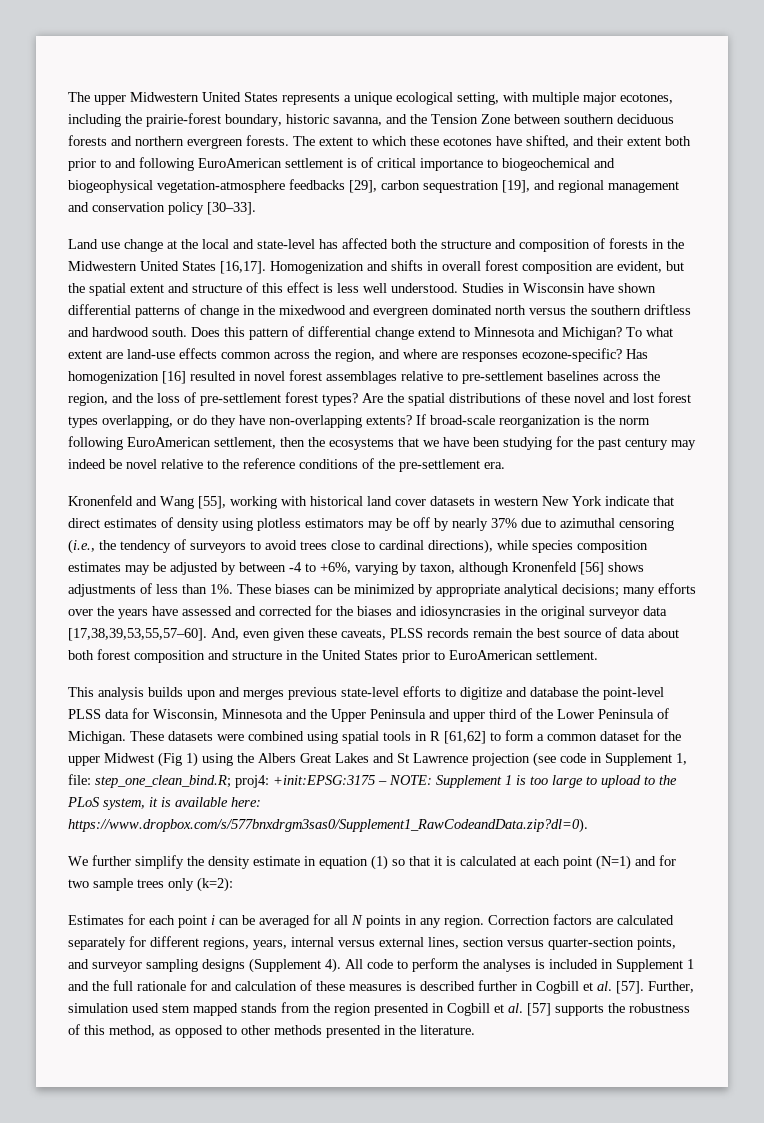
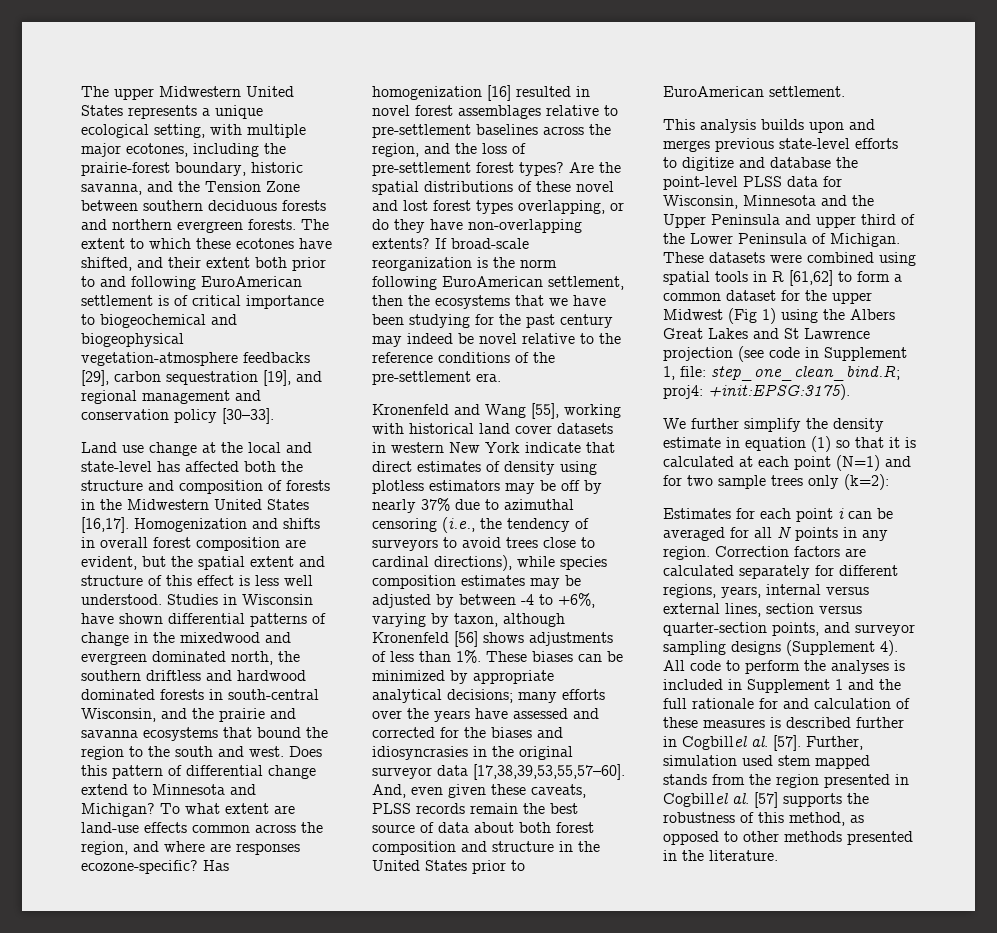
[495,305,566,315] north versus -> [231,651,273,665] north,
[152,327,187,337] south. -> [81,689,319,700] [81,708,296,722] [81,727,328,741] [81,746,284,760] dominated forests in south-central Wisconsin, and the prairie and savanna ecosystems that bound the region to the south and west.
[273,775,677,788] [67,797,261,810] [68,818,588,833] +init:EPSG:3175 – NOTE: Supplement 1 is too large to upload to the PLoS system, it is available here: https://www.dropbox.com/s/577bnxdrgm3sas0/Supplement1_RawCodeandData.zip?dl=0). -> [708,384,850,400] +init:EPSG:3175).
[536,981,593,994] Cogbill et -> [682,736,747,750] Cogbillel
[447,1003,504,1016] Cogbill et -> [663,793,728,807] Cogbillel

